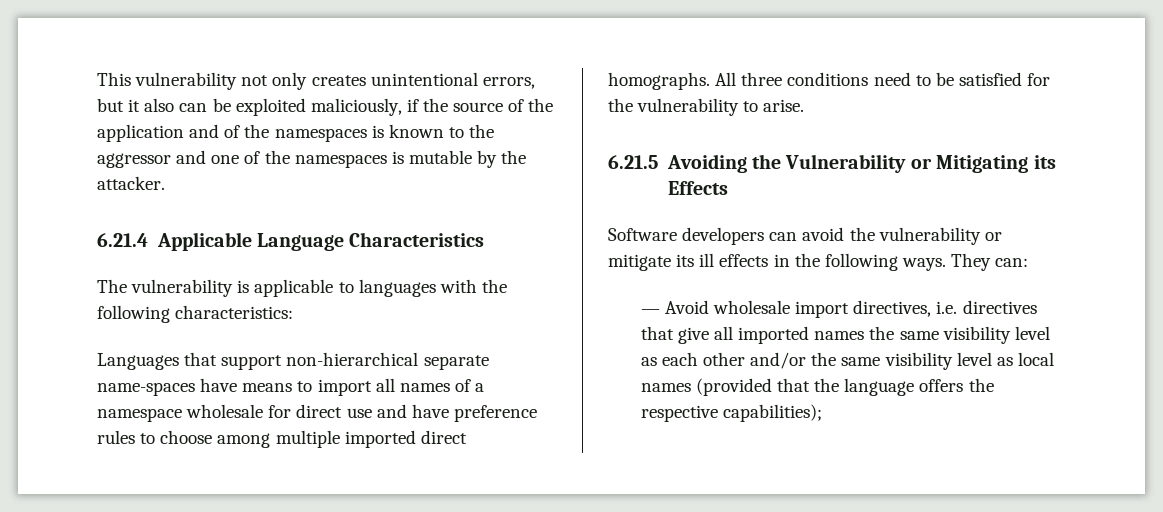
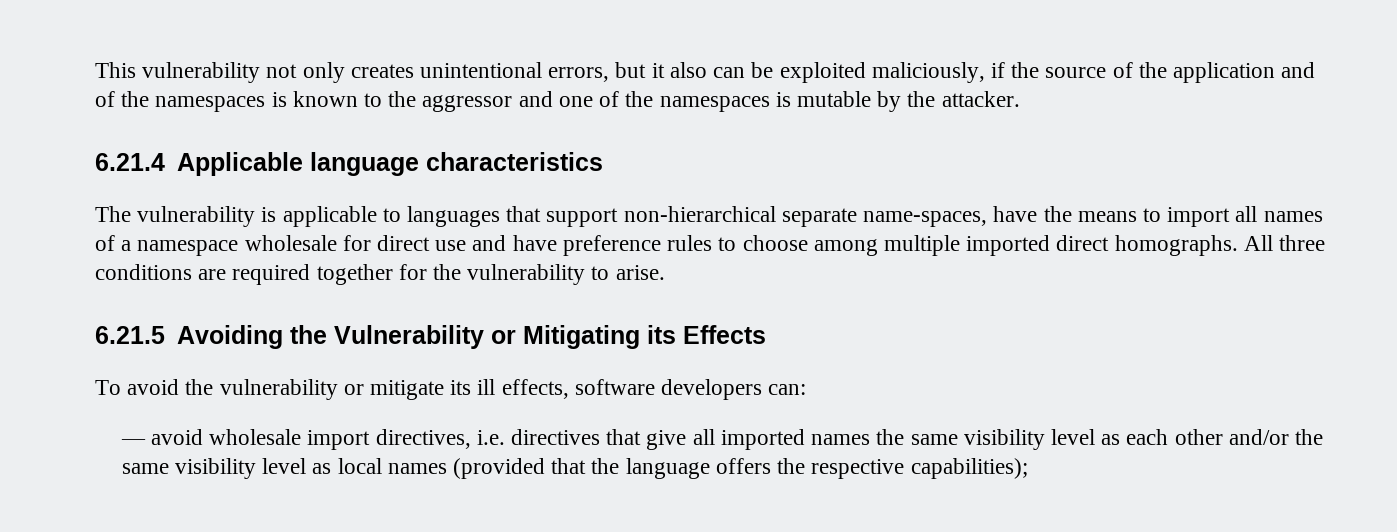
[256,232,485,251] Language Characteristics -> [309,152,603,176] language characteristics
[439,279,507,293] [97,305,294,323] [97,353,179,370] with the following characteristics: // Languages -> (501, 216) none
[97,378,238,396] name-spaces have -> [863,206,1072,227] name-spaces, have the
[873,72,1022,86] need to be satisfied -> [198,264,393,285] are required together
[608,227,798,245] Software developers can -> [95,380,121,395] To
[719,253,992,271] effects in the following ways. They -> [501,379,763,400] effects, software developers
[664,300,709,314] Avoid -> [151,429,204,445] avoid

